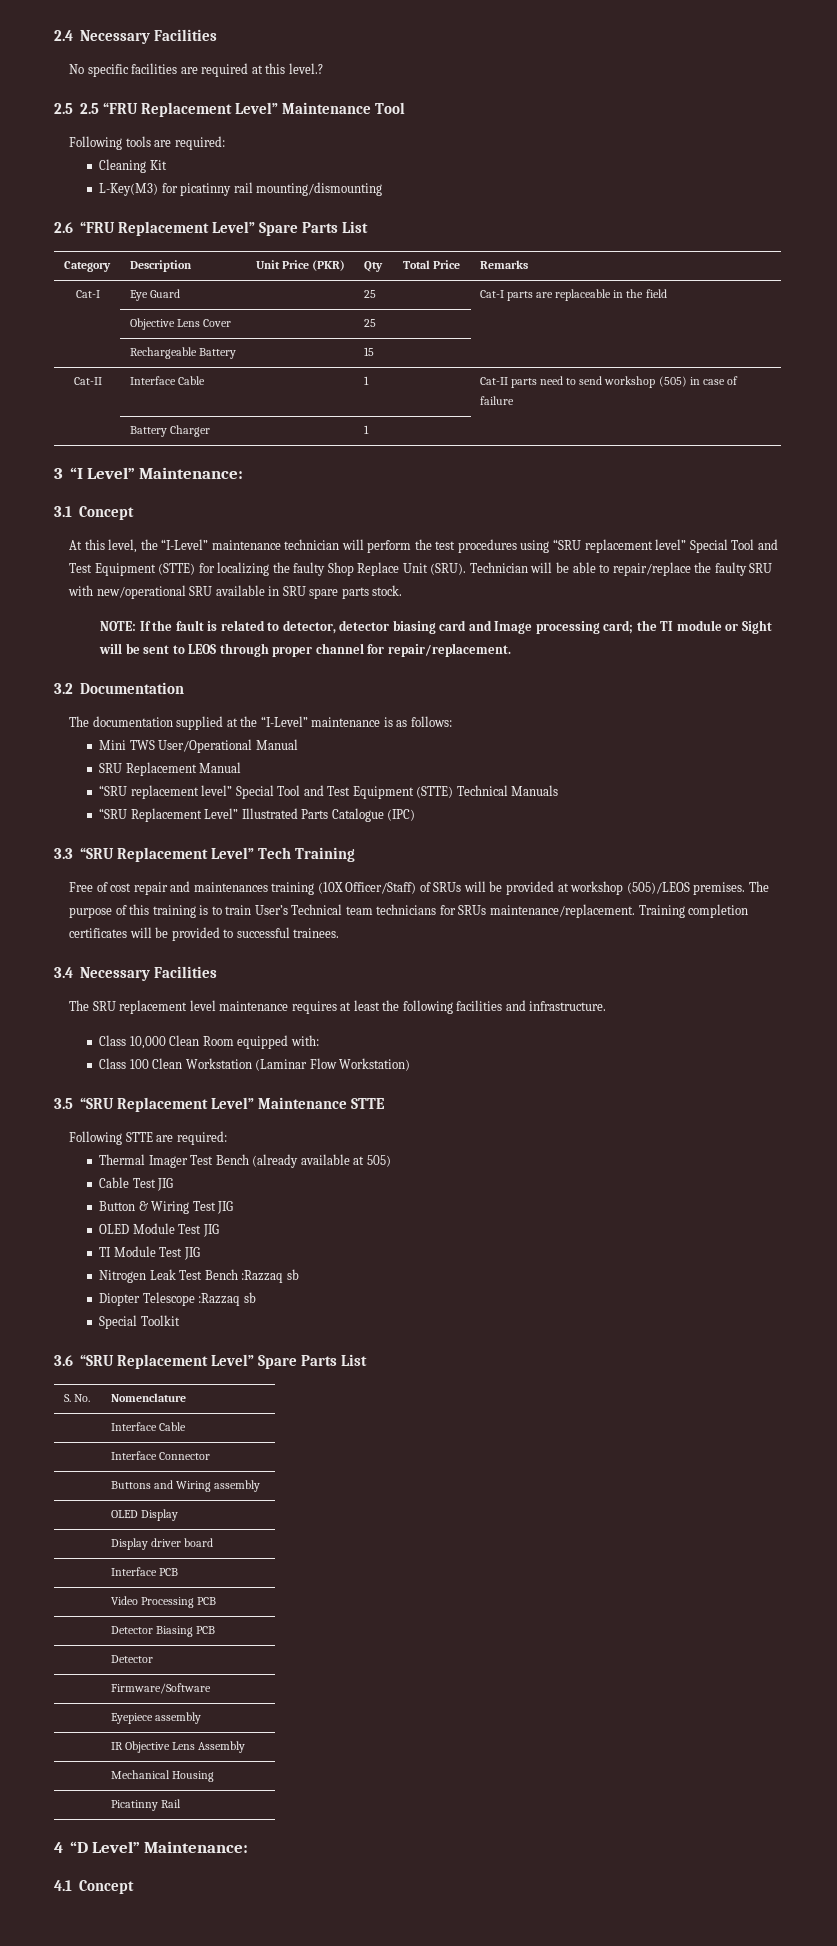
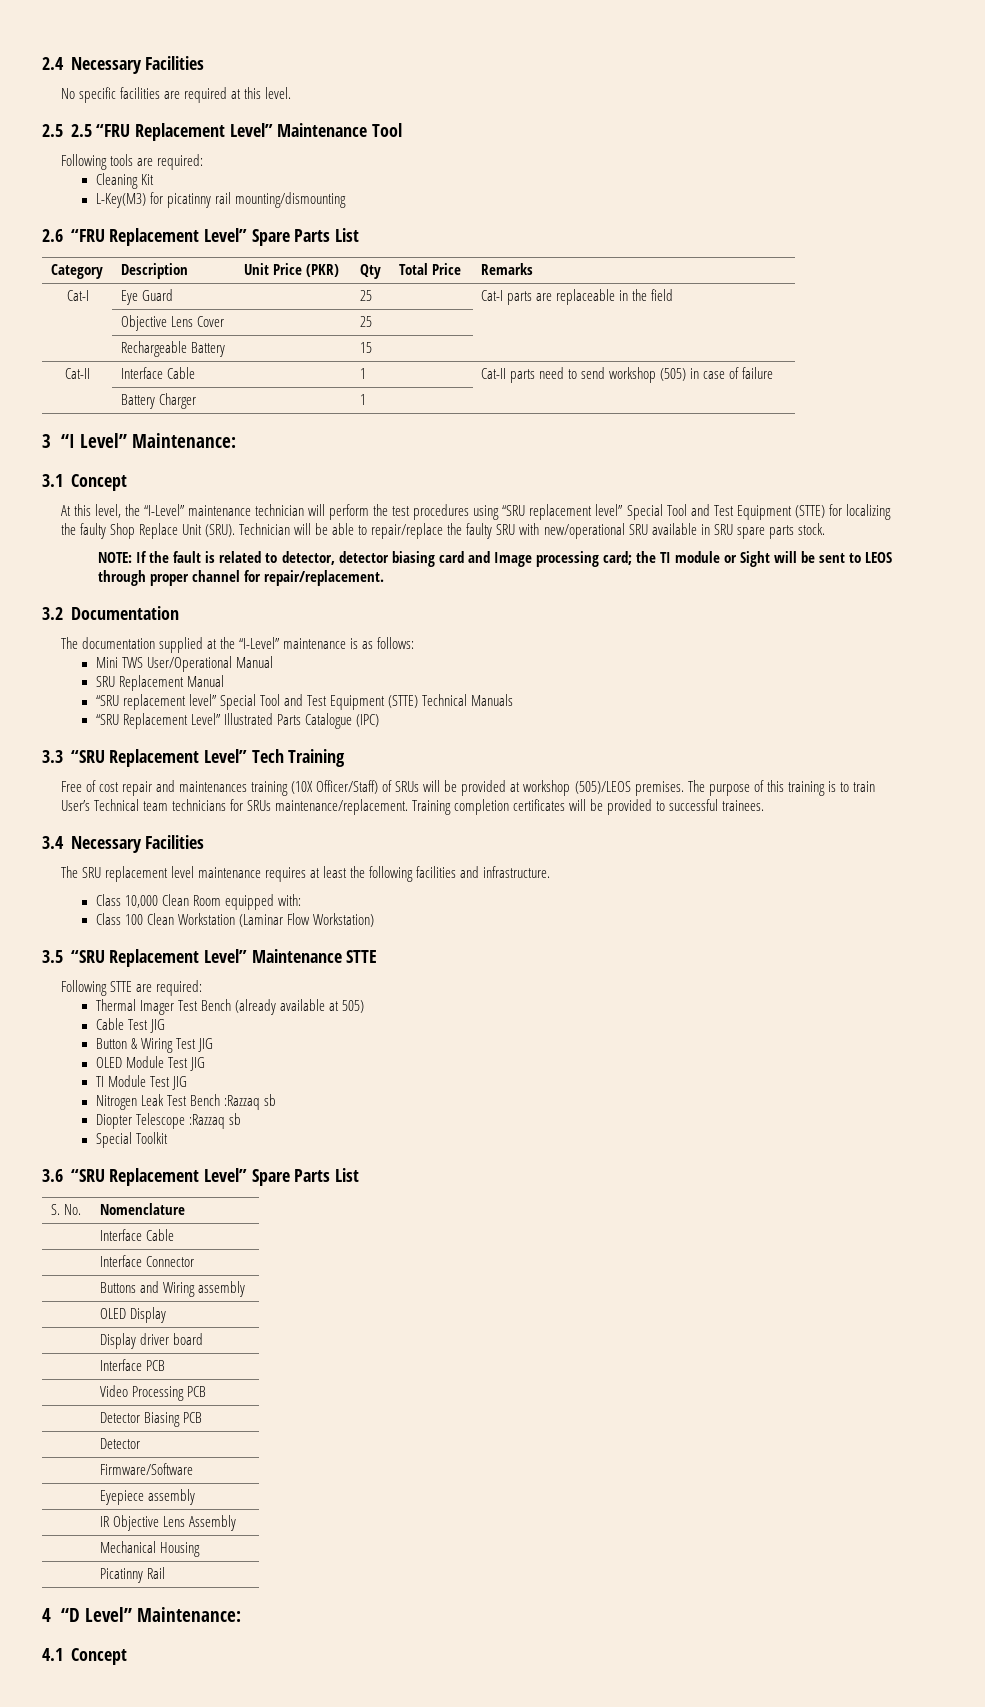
[288,63,323,74] level.? -> [265,87,292,99] level.

